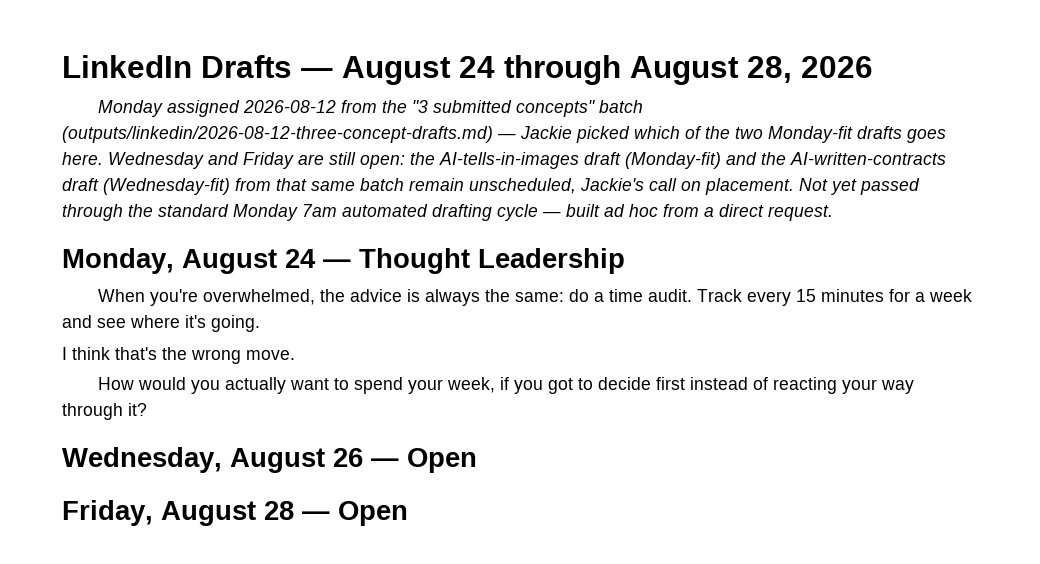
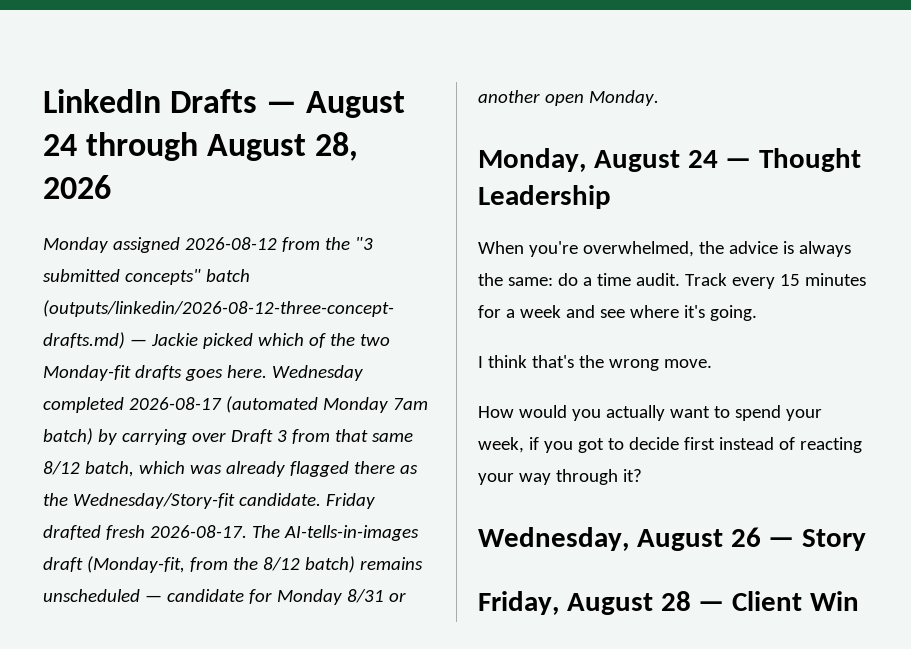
[208,152,946,169] [62,178,920,195] [62,204,833,221] and Friday are still open: the AI-tells-in-images draft (Monday-fit) and the AI-written-contracts draft (Wednesday-fit) from that same batch remain unscheduled, Jackie's call on placement. Not yet passed through the standard Monday 7am automated drafting cycle — built ad hoc from a direct request. -> [43,396,428,413] [43,428,413,445] [43,461,418,477] [43,493,375,509] [43,525,419,541] [43,556,423,573] [43,589,406,605] [478,90,659,106] completed 2026-08-17 (automated Monday 7am batch) by carrying over Draft 3 from that same 8/12 batch, which was already flagged there as the Wednesday/Story-fit candidate. Friday drafted fresh 2026-08-17. The AI-tells-in-images draft (Monday-fit, from the 8/12 batch) remains unscheduled — candidate for Monday 8/31 or another open Monday.
[407,448,477,473] Open -> [802,529,867,551] Story
[338,501,408,526] Open -> [732,591,860,611] Client Win

